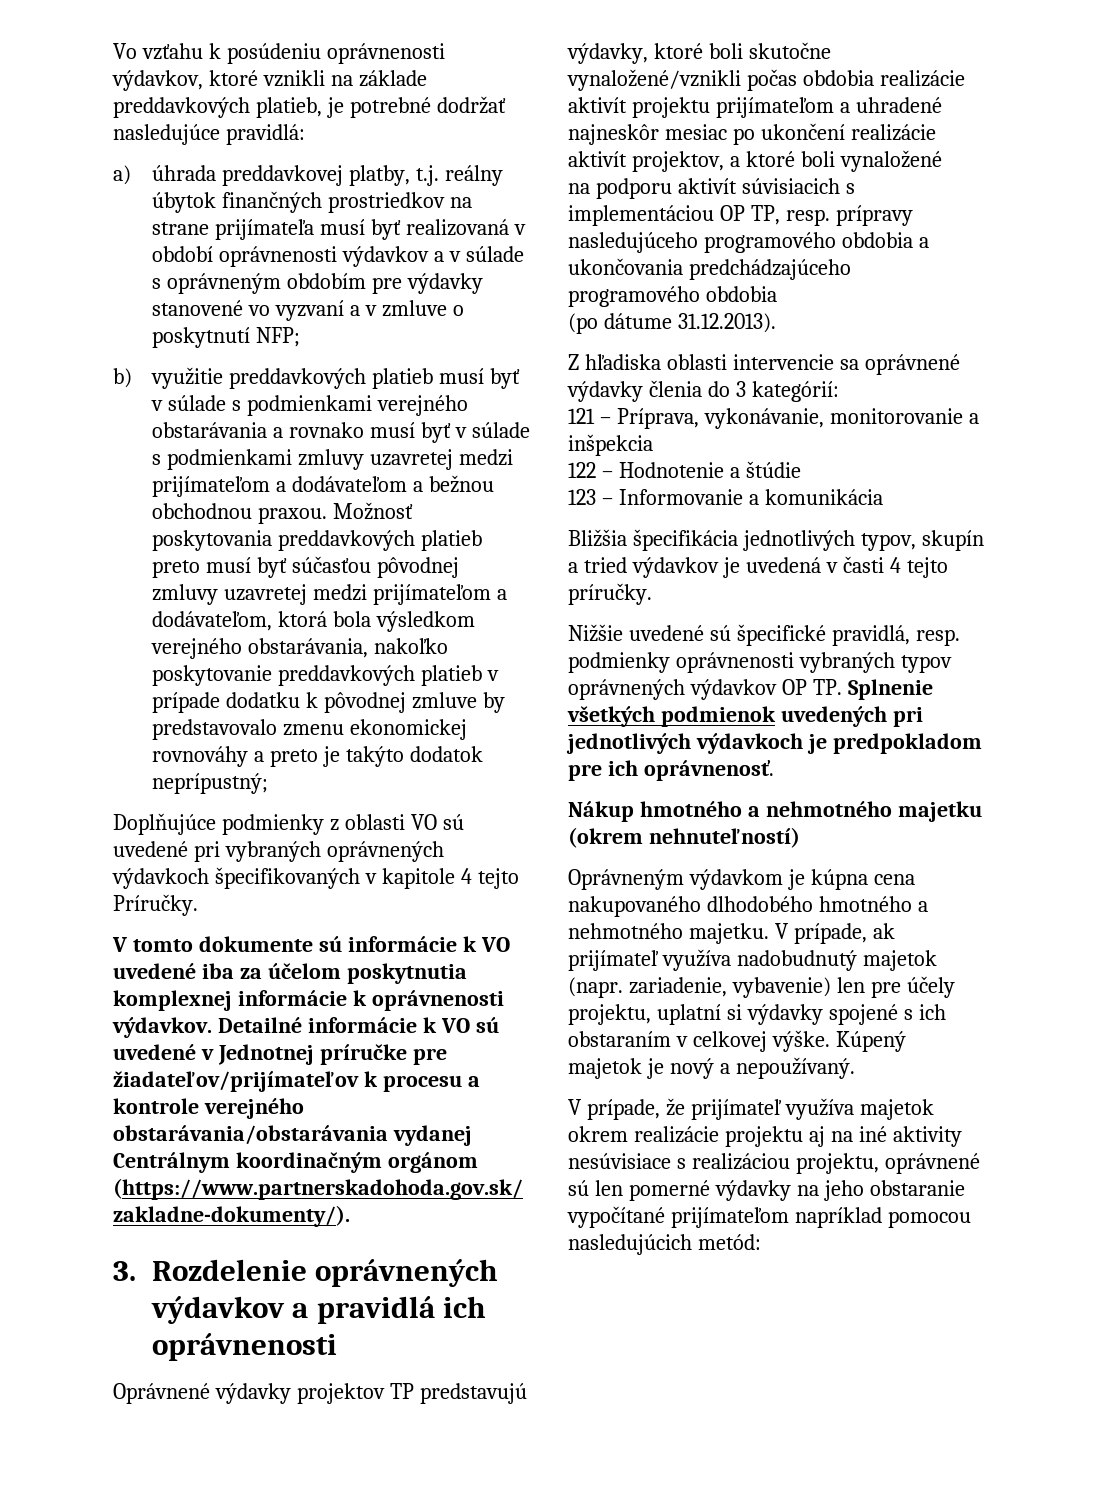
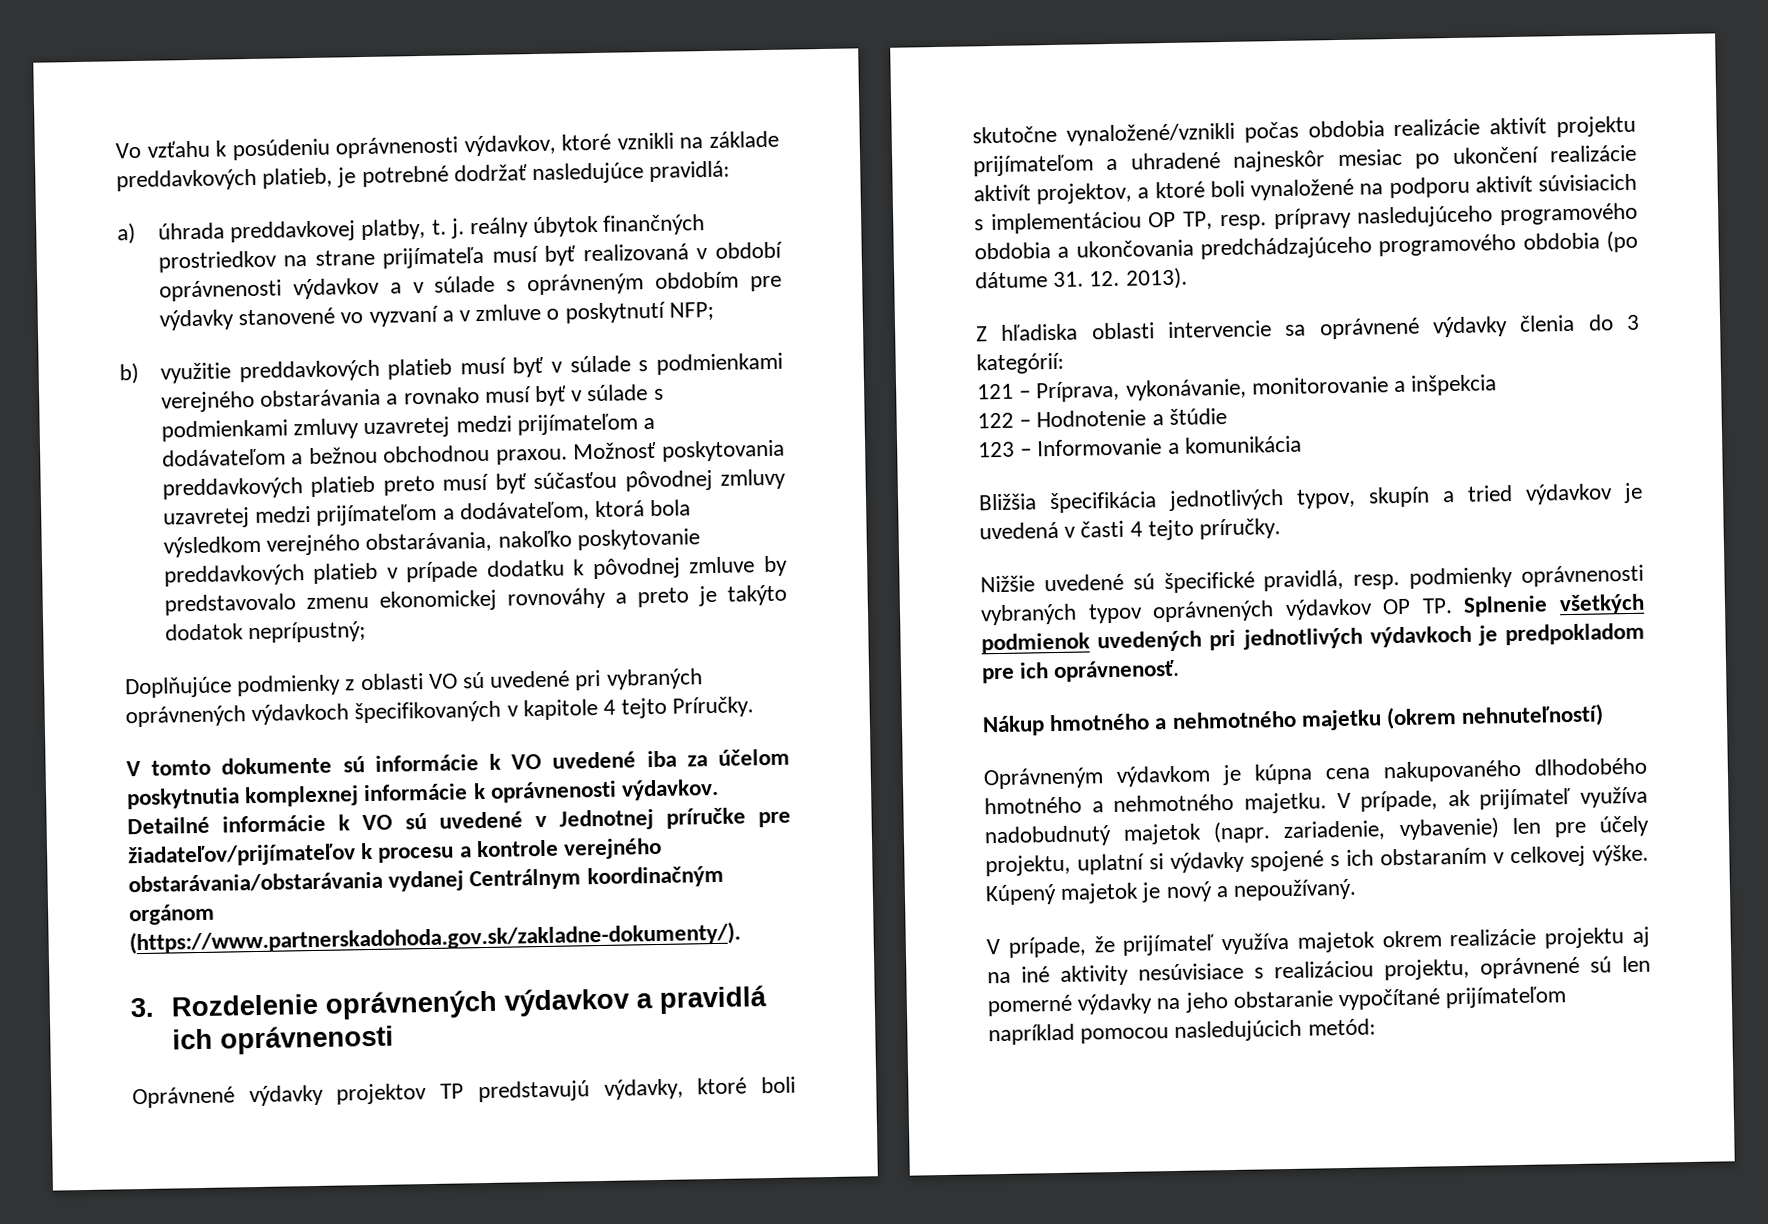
[415,165,439,186] t.j. -> [431,218,465,239] t. j.
(942, 161) // -> (1355, 189) none
(777, 294) // -> (1600, 241) none
[677,313,776,333] 31.12.2013). -> [1053,267,1188,290] 31. 12. 2013).

